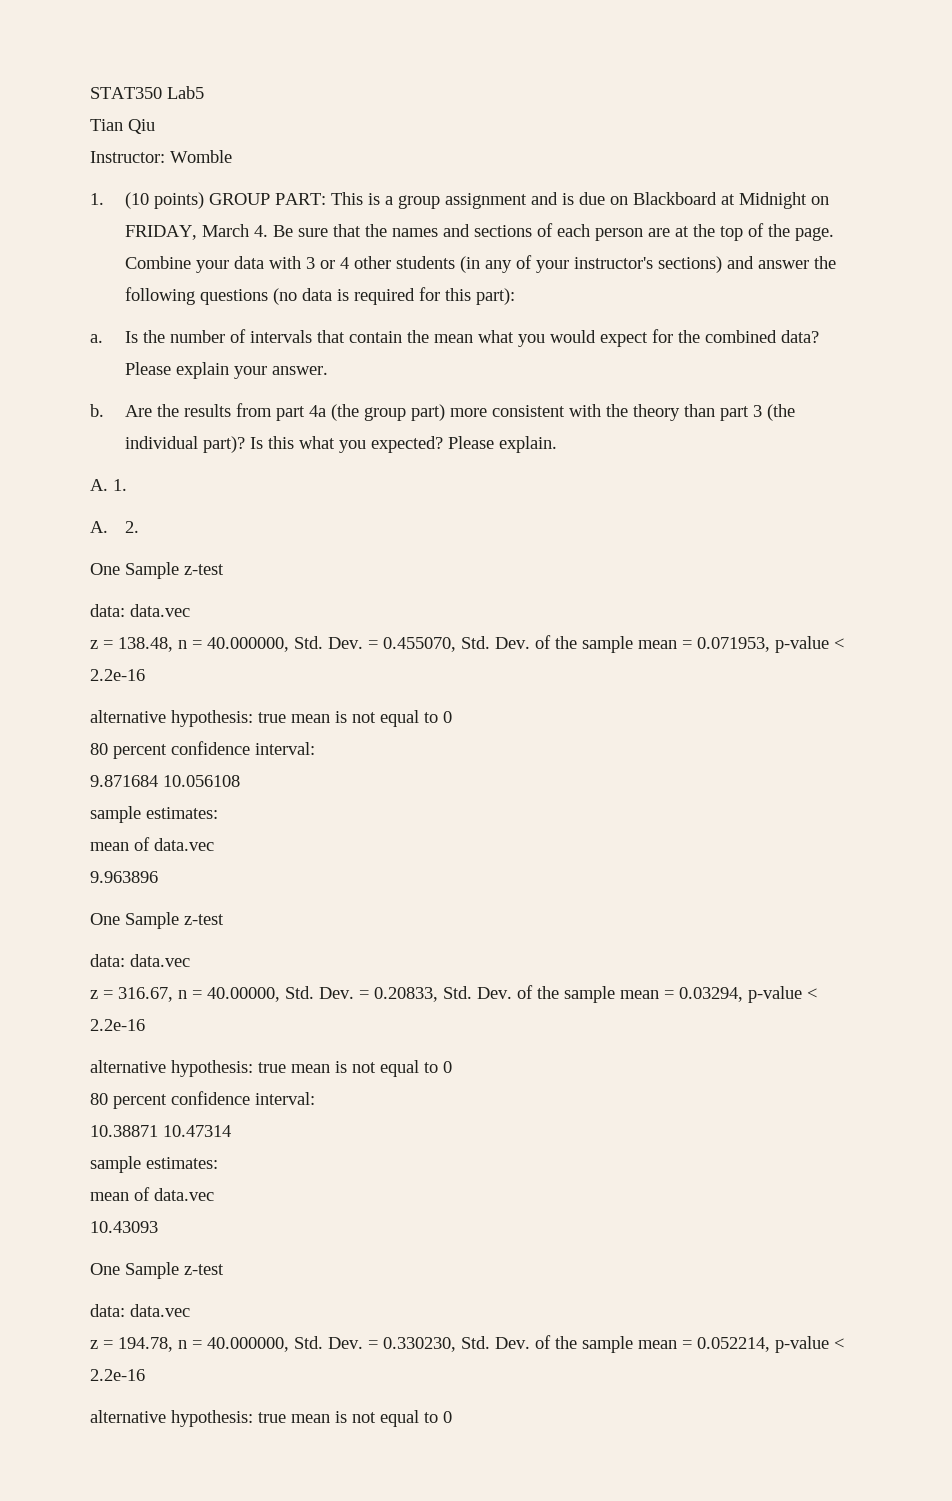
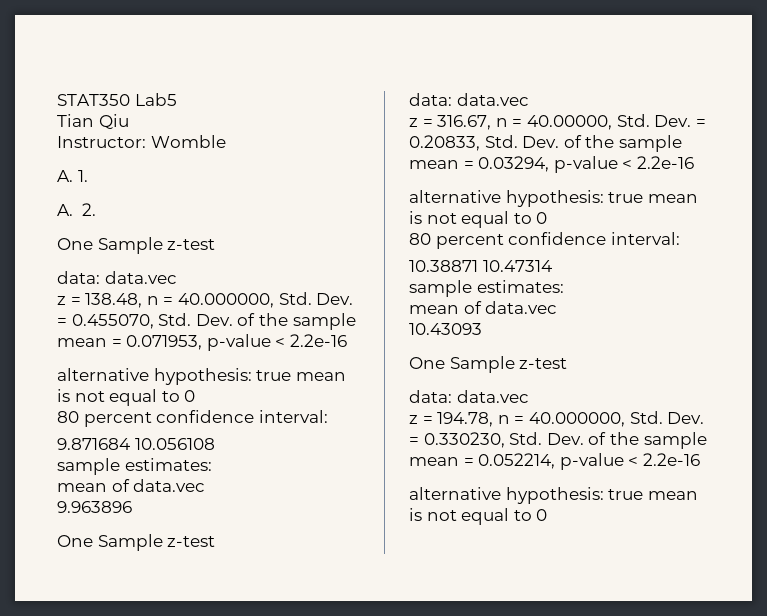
[90,192,829,209] [124,223,834,241] [124,255,836,273] [124,287,515,305] [90,329,819,347] [124,362,328,379] [90,403,795,421] [124,436,557,453] // 1. (10 points) GROUP PART: This is a group assignment and is due on Blackboard at Midnight on FRIDAY, March 4. Be sure that the names and sections of each person are at the top of the page. Combine your data with 3 or 4 other students (in any of your instructor's sections) and answer the following questions (no data is required for this part): // a. Is the number of intervals that contain the mean what you would expect for the combined data? Please explain your answer. // b. Are the results from part 4a (the group part) more consistent with the theory than part 3 (the individual part)? Is this what you expected? Please explain. -> (226, 141) none

